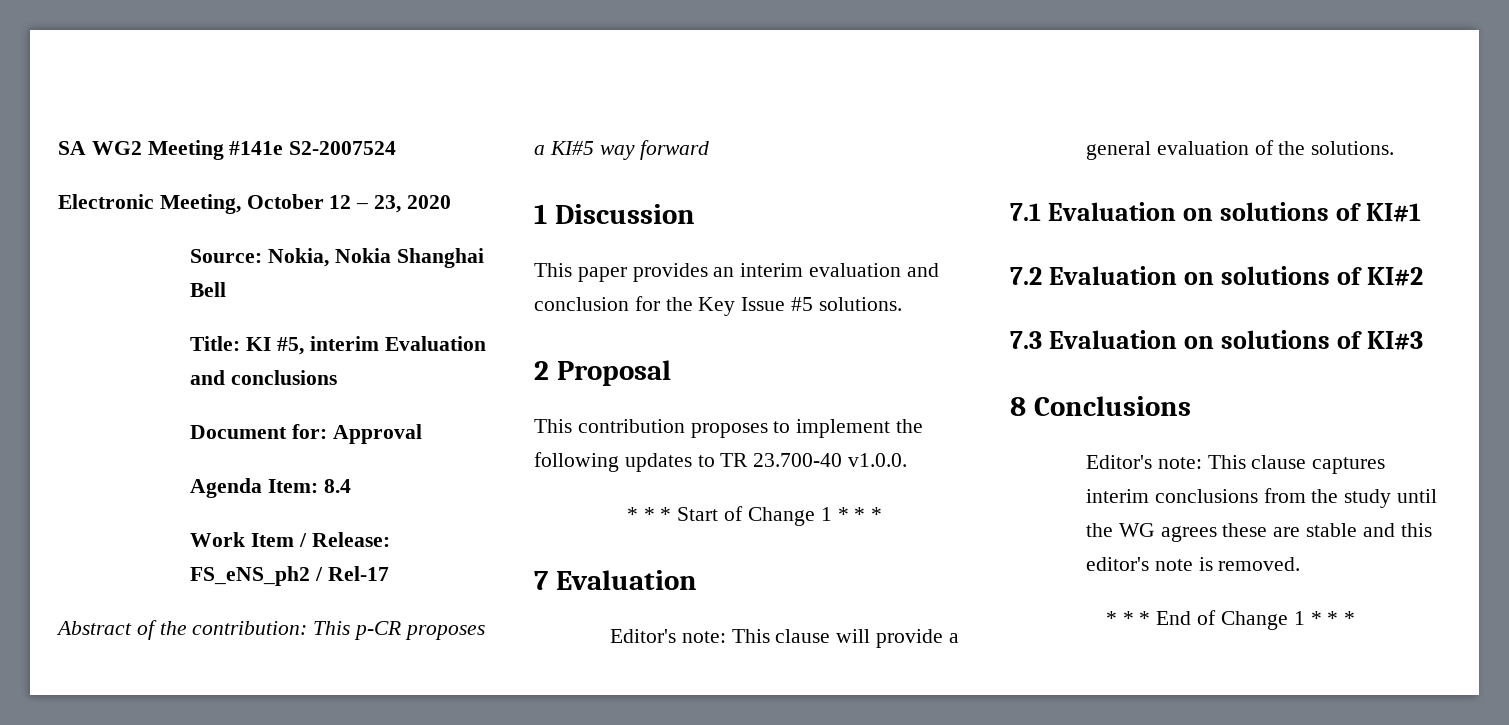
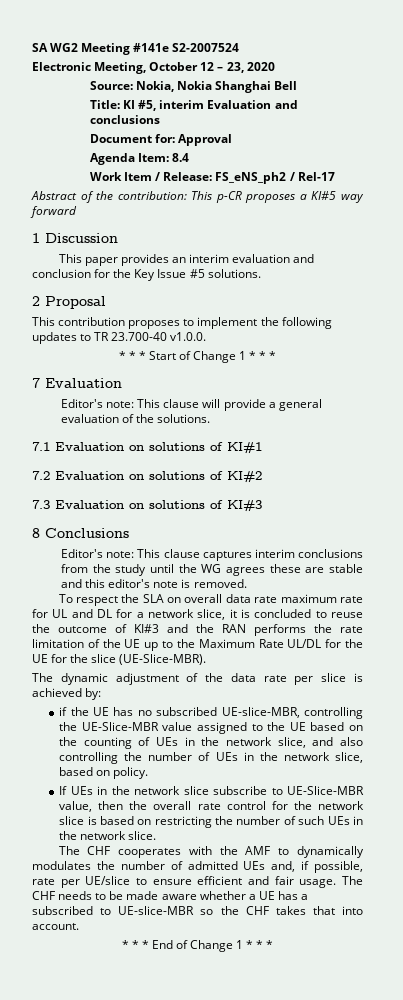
(1301, 564) none -> [58,594,363,606] [32,609,363,620] [32,624,363,636] [32,639,363,651] [32,654,207,665] [32,673,363,685] [32,688,102,700] [59,707,363,719] [59,722,363,734] [59,737,363,749] [59,752,364,764] [59,767,149,779] [59,786,364,795] [59,801,364,812] [59,816,364,828] [59,831,157,840] [58,846,364,858] [32,861,363,873] [32,876,363,888] [32,891,309,900] [32,906,363,915] [32,923,79,930] // To respect the SLA on overall data rate maximum rate for UL and DL for a network slice, it is concluded to reuse the outcome of KI#3 and the RAN performs the rate limitation of the UE up to the Maximum Rate UL/DL for the UE for the slice (UE-Slice-MBR). // The dynamic adjustment of the data rate per slice is achieved by: // if the UE has no subscribed UE-slice-MBR, controlling the UE-Slice-MBR value assigned to the UE based on the counting of UEs in the network slice, and also controlling the number of UEs in the network slice, based on policy. // If UEs in the network slice subscribe to UE-Slice-MBR value, then the overall rate control for the network slice is based on restricting the number of such UEs in the network slice. // The CHF cooperates with the AMF to dynamically modulates the number of admitted UEs and, if possible, rate per UE/slice to ensure efficient and fair usage. The CHF needs to be made aware whether a UE has a subscribed to UE-slice-MBR so the CHF takes that into account.

